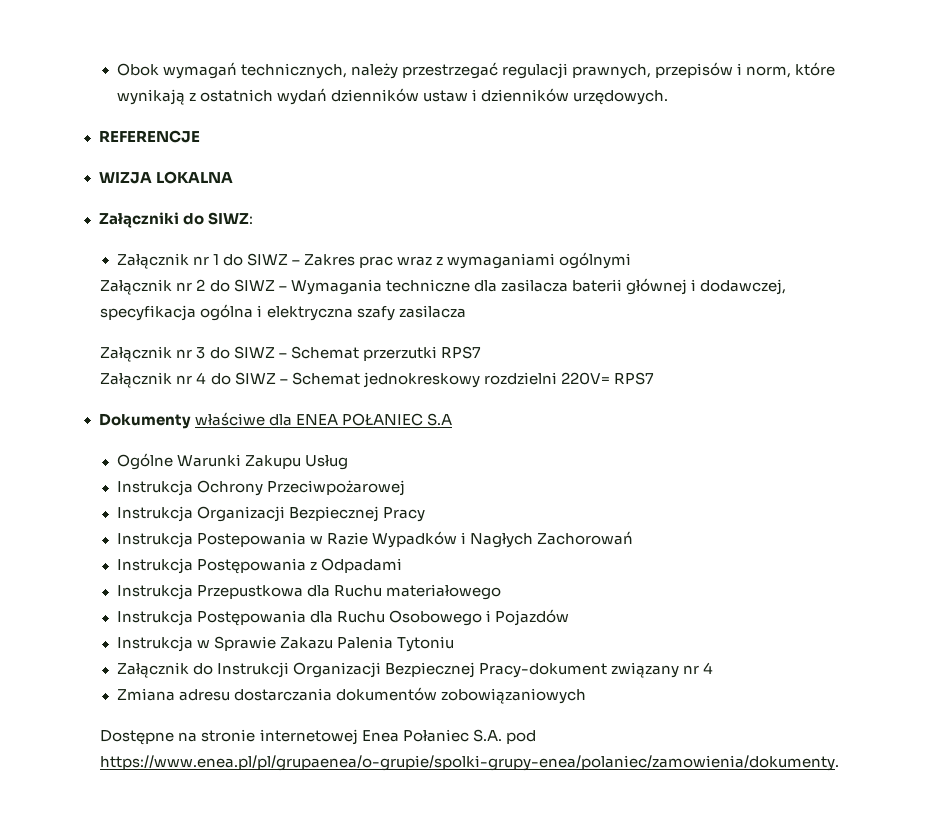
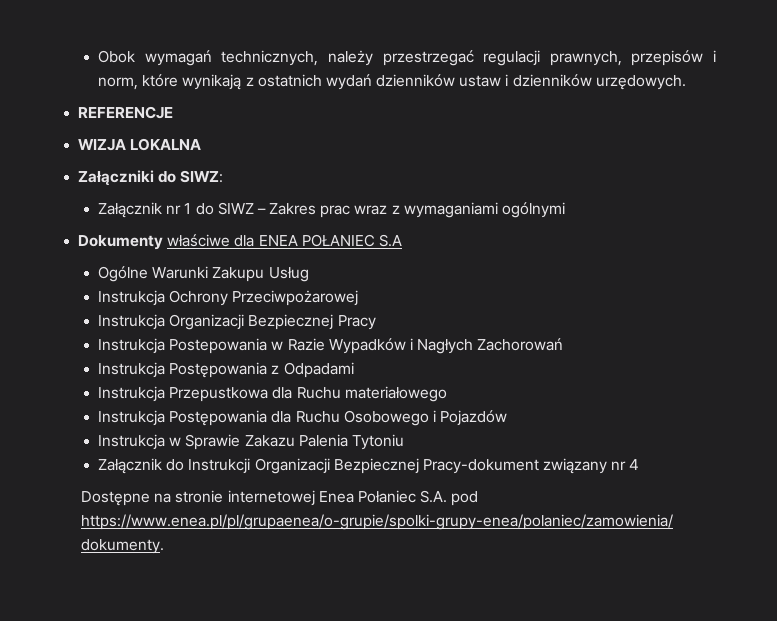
[100,278,787,295] [100,304,466,321] [100,346,481,362] [100,372,654,388] // Załącznik nr 2 do SIWZ – Wymagania techniczne dla zasilacza baterii głównej i dodawczej, specyfikacja ogólna i elektryczna szafy zasilacza // Załącznik nr 3 do SIWZ – Schemat przerzutki RPS7 // Załącznik nr 4 do SIWZ – Schemat jednokreskowy rozdzielni 220V= RPS7 -> (566, 210) none
[116,687,587,704] // Zmiana adresu dostarczania dokumentów zobowiązaniowych -> (640, 464) none

